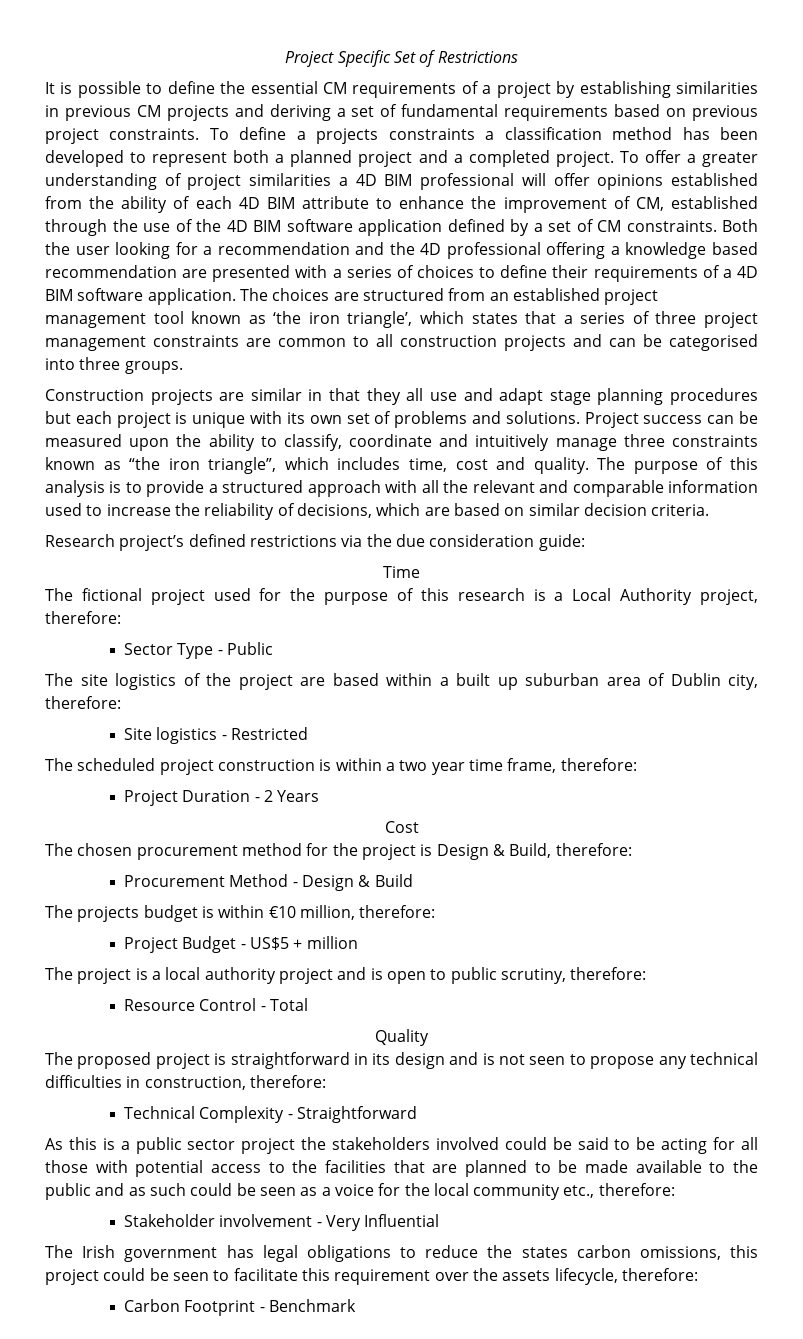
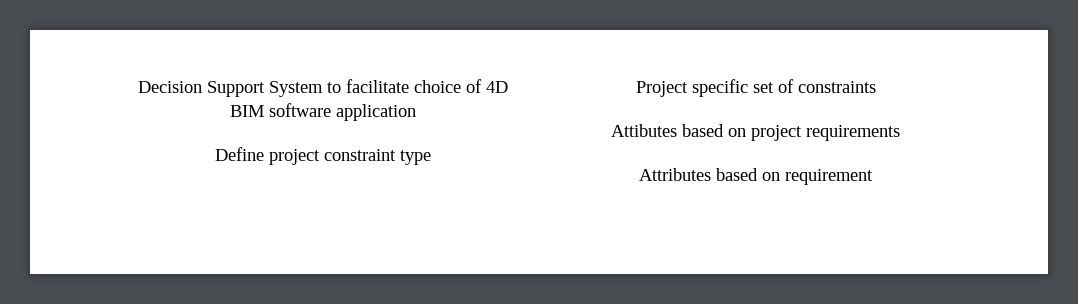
[285,50,518,67] [45,81,759,98] [45,104,758,121] [45,127,758,144] [45,150,758,167] [45,173,759,190] [45,196,758,213] [45,219,758,236] [45,242,759,259] [45,265,758,282] [45,288,659,305] [45,311,758,328] [45,334,758,351] [45,357,183,374] [45,388,759,405] [45,411,758,428] [45,434,758,451] [45,457,758,474] [45,480,758,497] [45,503,710,520] [45,534,585,551] [383,566,420,578] [45,588,758,605] [45,611,121,624] [124,642,274,659] [45,673,758,690] [45,696,121,709] [124,727,309,744] [45,758,637,775] [124,790,320,806] [384,821,419,833] [45,843,632,860] [124,874,413,891] [45,905,436,922] [124,936,358,953] [45,967,647,984] [124,998,309,1011] [375,1029,429,1046] [45,1052,758,1069] [45,1075,326,1090] [124,1106,418,1123] [45,1137,758,1154] [45,1160,758,1177] [45,1183,675,1200] [124,1214,440,1231] [45,1245,758,1262] [45,1268,698,1285] [124,1299,357,1316] Project Specific Set of Restrictions // It is possible to define the essential CM requirements of a project by establishing similarities in previous CM projects and deriving a set of fundamental requirements based on previous project constraints. To define a projects constraints a classification method has been developed to represent both a planned project and a completed project. To offer a greater understanding of project similarities a 4D BIM professional will offer opinions established from the ability of each 4D BIM attribute to enhance the improvement of CM, established through the use of the 4D BIM software application defined by a set of CM constraints. Both the user looking for a recommendation and the 4D professional offering a knowledge based recommendation are presented with a series of choices to define their requirements of a 4D BIM software application. The choices are structured from an established project management tool known as ‘the iron triangle’, which states that a series of three project management constraints are common to all construction projects and can be categorised into three groups. // Construction projects are similar in that they all use and adapt stage planning procedures but each project is unique with its own set of problems and solutions. Project success can be measured upon the ability to classify, coordinate and intuitively manage three constraints known as “the iron triangle”, which includes time, cost and quality. The purpose of this analysis is to provide a structured approach with all the relevant and comparable information used to increase the reliability of decisions, which are based on similar decision criteria. // Research project’s defined restrictions via the due consideration guide: // Time // The fictional project used for the purpose of this research is a Local Authority project, therefore: // Sector Type - Public // The site logistics of the project are based within a built up suburban area of Dublin city, therefore: // Site logistics - Restricted // The scheduled project construction is within a two year time frame, therefore: // Project Duration - 2 Years // Cost // The chosen procurement method for the project is Design & Build, therefore: // Procurement Method - Design & Build // The projects budget is within €10 million, therefore: // Project Budget - US$5 + million // The project is a local authority project and is open to public scrutiny, therefore: // Resource Control - Total // Quality // The proposed project is straightforward in its design and is not seen to propose any technical difficulties in construction, therefore: // Technical Complexity - Straightforward // As this is a public sector project the stakeholders involved could be said to be acting for all those with potential access to the facilities that are planned to be made available to the public and as such could be seen as a voice for the local community etc., therefore: // Stakeholder involvement - Very Influential // The Irish government has legal obligations to reduce the states carbon omissions, this project could be seen to facilitate this requirement over the assets lifecycle, therefore: // Carbon Footprint - Benchmark -> [137,79,508,97] [229,103,416,121] [214,147,431,165] [635,79,876,97] [611,124,900,141] [639,168,873,185] Decision Support System to facilitate choice of 4D BIM software application // Define project constraint type // Project specific set of constraints // Attibutes based on project requirements // Attributes based on requirement

